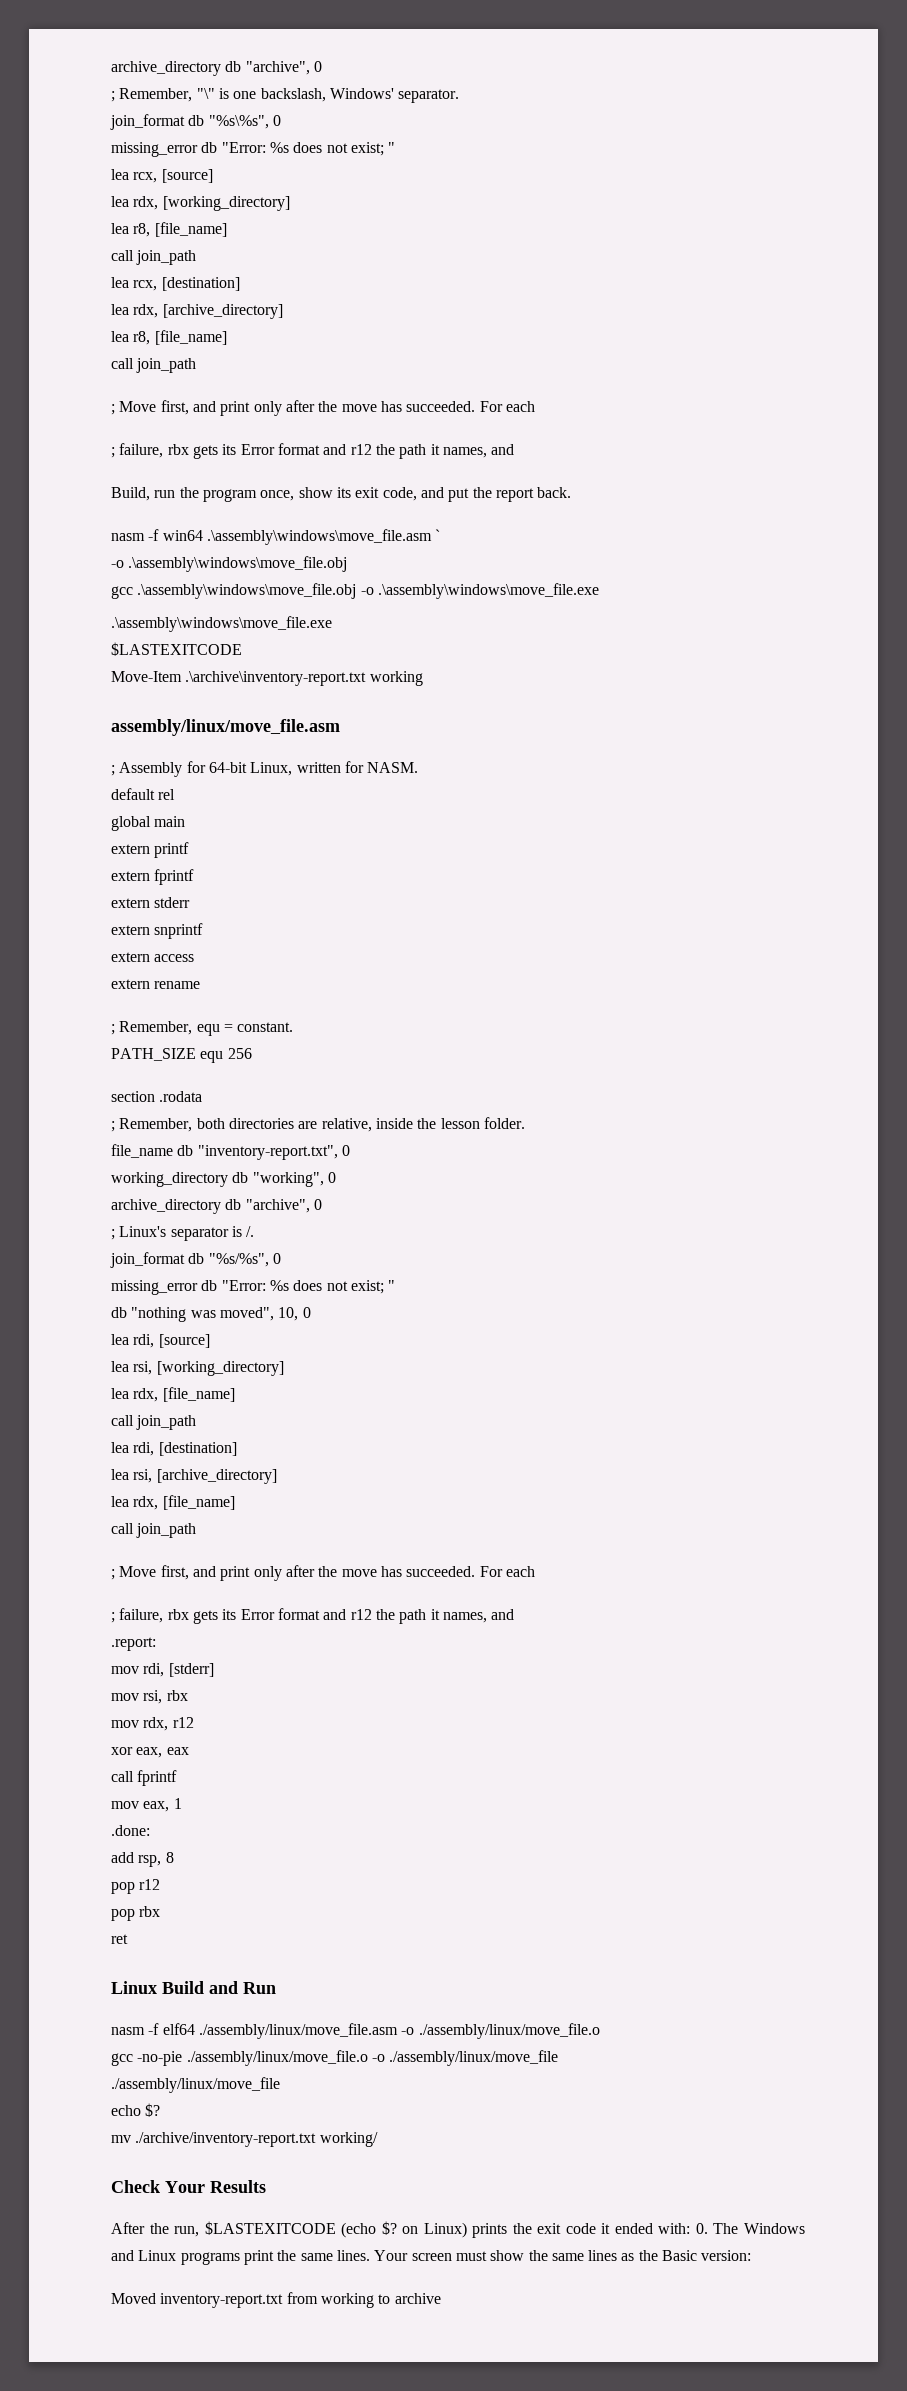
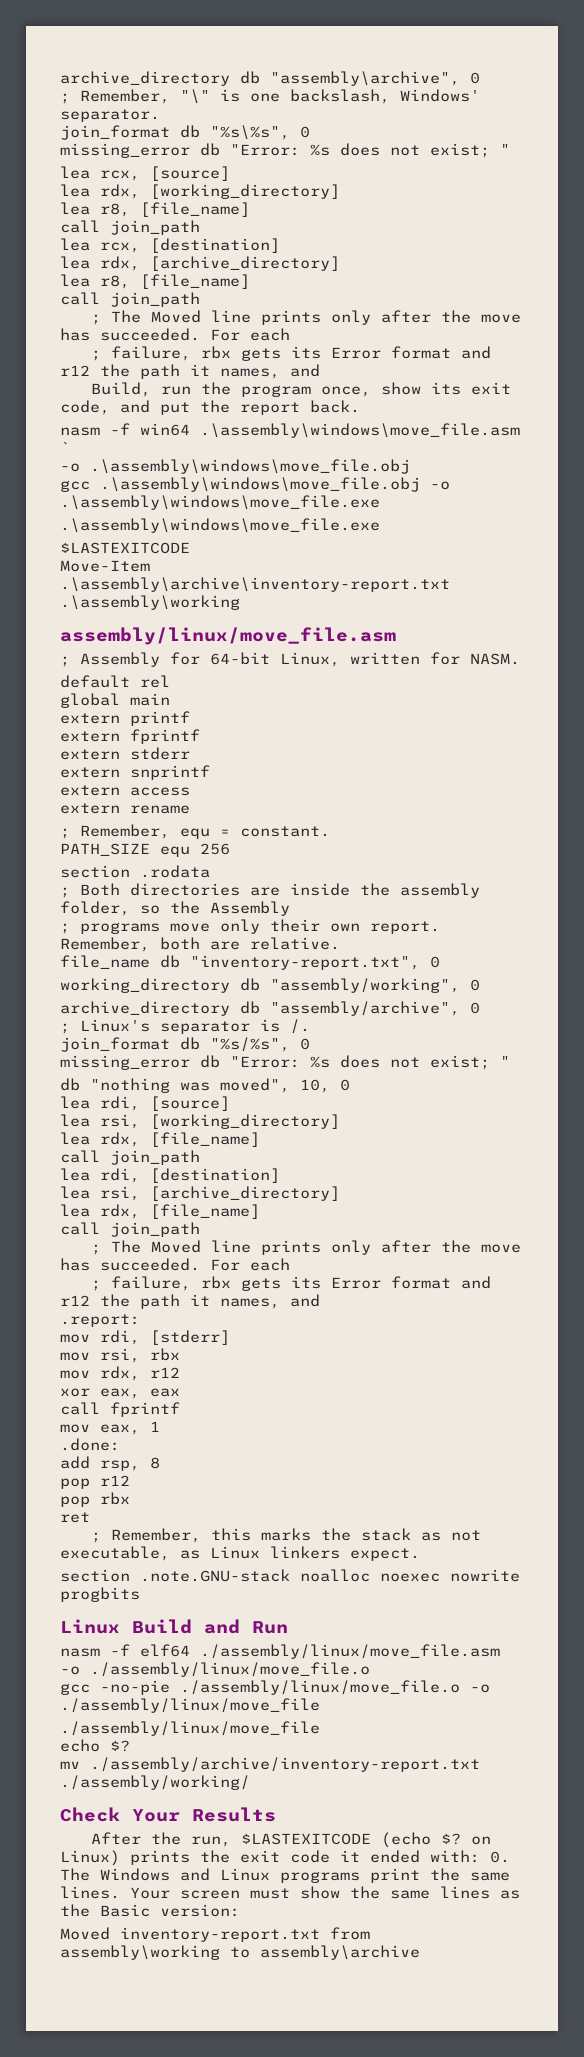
[111,61,310,76] archive_directory db "archive", -> [60,71,460,86] archive_directory db "assembly\archive",
[119,400,251,416] Move first, and print -> [110,310,321,325] The Moved line prints
[185,671,423,686] .\archive\inventory-report.txt working -> [60,577,450,592] [60,595,240,610] .\assembly\archive\inventory-report.txt .\assembly\working
[119,1117,525,1132] Remember, both directories are relative, inside the lesson folder. -> [80,883,480,898] [60,901,290,916] [60,919,440,934] [60,937,340,952] Both directories are inside the assembly folder, so the Assembly // ; programs move only their own report. Remember, both are relative.
[252,1172,324,1187] "working", -> [270,978,460,993] "assembly/working",
[245,1199,310,1213] "archive", -> [270,1001,460,1016] "assembly/archive",
[119,1565,251,1581] Move first, and print -> [110,1240,321,1255] The Moved line prints
(128, 1939) none -> [90,1528,481,1543] [60,1546,420,1561] [60,1569,520,1582] [60,1587,140,1602] // ; Remember, this marks the stack as not executable, as Linux linkers expect. // section .note.GNU-stack noalloc noexec nowrite progbits
[135,2132,378,2147] ./archive/inventory-report.txt working/ -> [90,1757,480,1772] [60,1775,250,1790] ./assembly/archive/inventory-report.txt ./assembly/working/
[320,2293,441,2308] working to archive -> [60,1945,420,1960] assembly\working to assembly\archive

